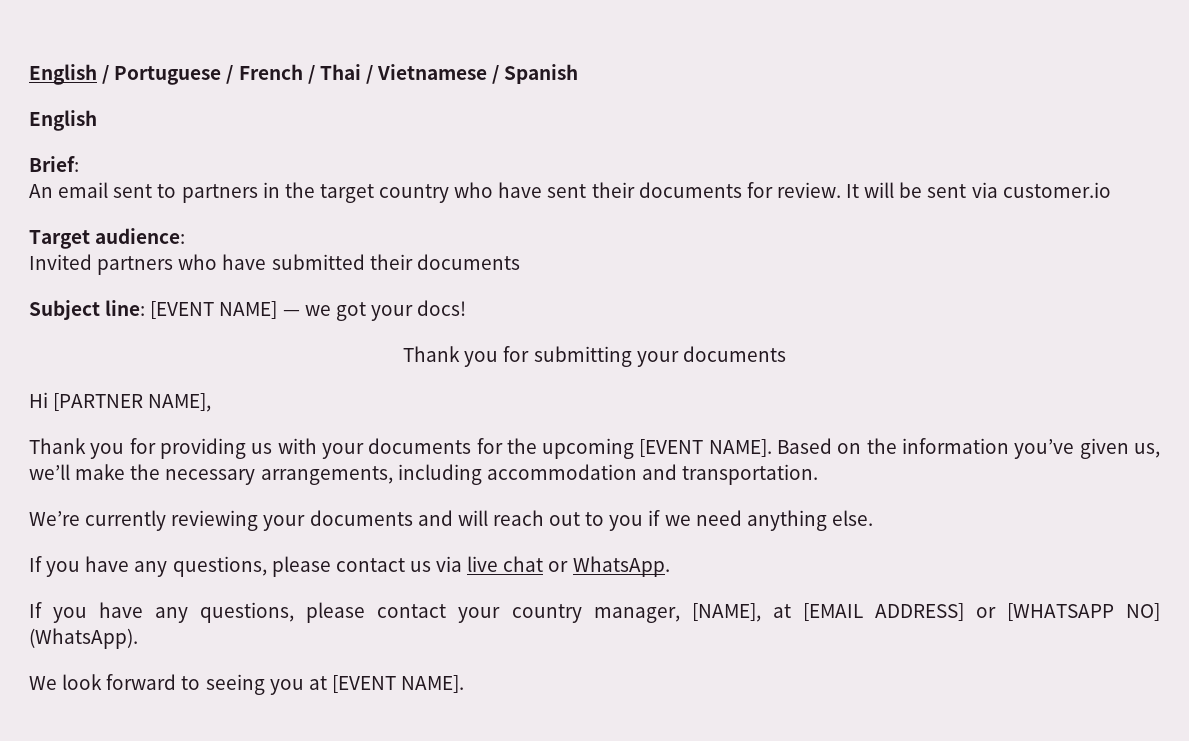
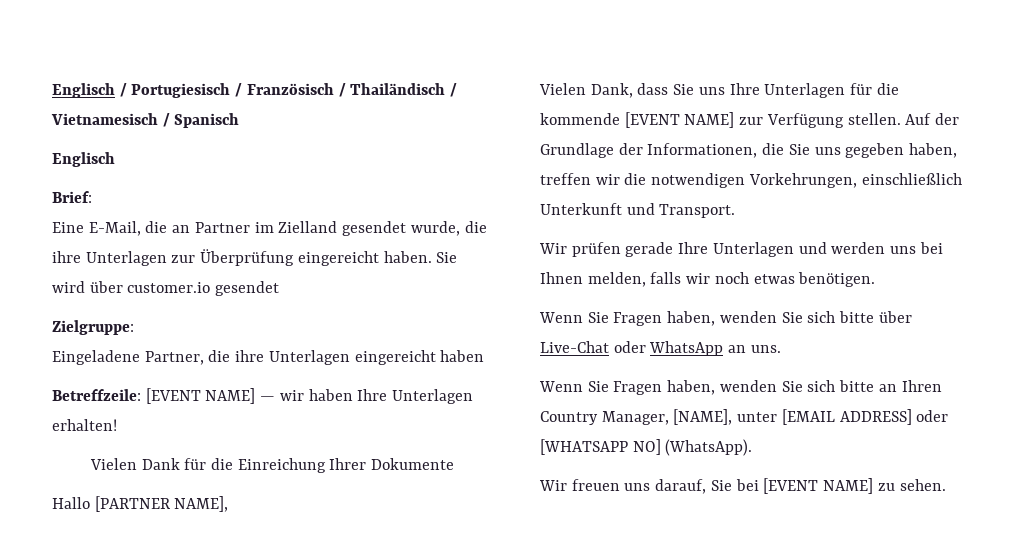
[29,64,579,85] [29,110,97,131] [29,156,79,172] [29,182,1111,203] [29,228,186,249] [29,254,520,275] [29,300,467,321] [403,346,786,367] [29,392,212,412] [29,438,1160,459] [29,464,819,485] [29,510,873,531] [29,556,670,577] [29,602,791,623] English / Portuguese / French / Thai / Vietnamese / Spanish // English // Brief: // An email sent to partners in the target country who have sent their documents for review. It will be sent via customer.io // Target audience: // Invited partners who have submitted their documents // Subject line: [EVENT NAME] — we got your docs! // Thank you for submitting your documents // Hi [PARTNER NAME], // Thank you for providing us with your documents for the upcoming [EVENT NAME]. Based on the information you’ve given us, we’ll make the necessary arrangements, including accommodation and transportation. // We’re currently reviewing your documents and will reach out to you if we need anything else. // If you have any questions, please contact us via live chat or WhatsApp. // If you have any questions, please contact your country manager, [NAME], at -> [52,83,458,98] [51,113,240,128] [52,152,115,167] [52,191,92,203] [52,221,487,236] [52,249,458,266] [52,281,280,296] [52,320,134,335] [52,350,485,365] [52,388,474,404] [52,419,117,431] [89,458,455,473] [52,496,229,512] [539,83,899,98] [540,112,960,128] [540,143,958,158] [540,173,962,188] [540,203,736,218] [539,242,943,257] [540,272,876,287] [539,311,912,326] [540,341,781,356] [539,380,942,395] [540,409,778,425] Englisch / Portugiesisch / Französisch / Thailändisch / Vietnamesisch / Spanisch // Englisch // Brief: // Eine E-Mail, die an Partner im Zielland gesendet wurde, die ihre Unterlagen zur Überprüfung eingereicht haben. Sie wird über customer.io gesendet // Zielgruppe: // Eingeladene Partner, die ihre Unterlagen eingereicht haben // Betreffzeile: [EVENT NAME] — wir haben Ihre Unterlagen erhalten! // Vielen Dank für die Einreichung Ihrer Dokumente // Hallo [PARTNER NAME], // Vielen Dank, dass Sie uns Ihre Unterlagen für die kommende [EVENT NAME] zur Verfügung stellen. Auf der Grundlage der Informationen, die Sie uns gegeben haben, treffen wir die notwendigen Vorkehrungen, einschließlich Unterkunft und Transport. // Wir prüfen gerade Ihre Unterlagen und werden uns bei Ihnen melden, falls wir noch etwas benötigen. // Wenn Sie Fragen haben, wenden Sie sich bitte über Live-Chat oder WhatsApp an uns. // Wenn Sie Fragen haben, wenden Sie sich bitte an Ihren Country Manager, [NAME], unter
[975,607,996,618] or -> [916,410,949,422] oder
[29,674,465,695] We look forward to seeing you at [EVENT NAME]. -> [539,478,946,494] Wir freuen uns darauf, Sie bei [EVENT NAME] zu sehen.

